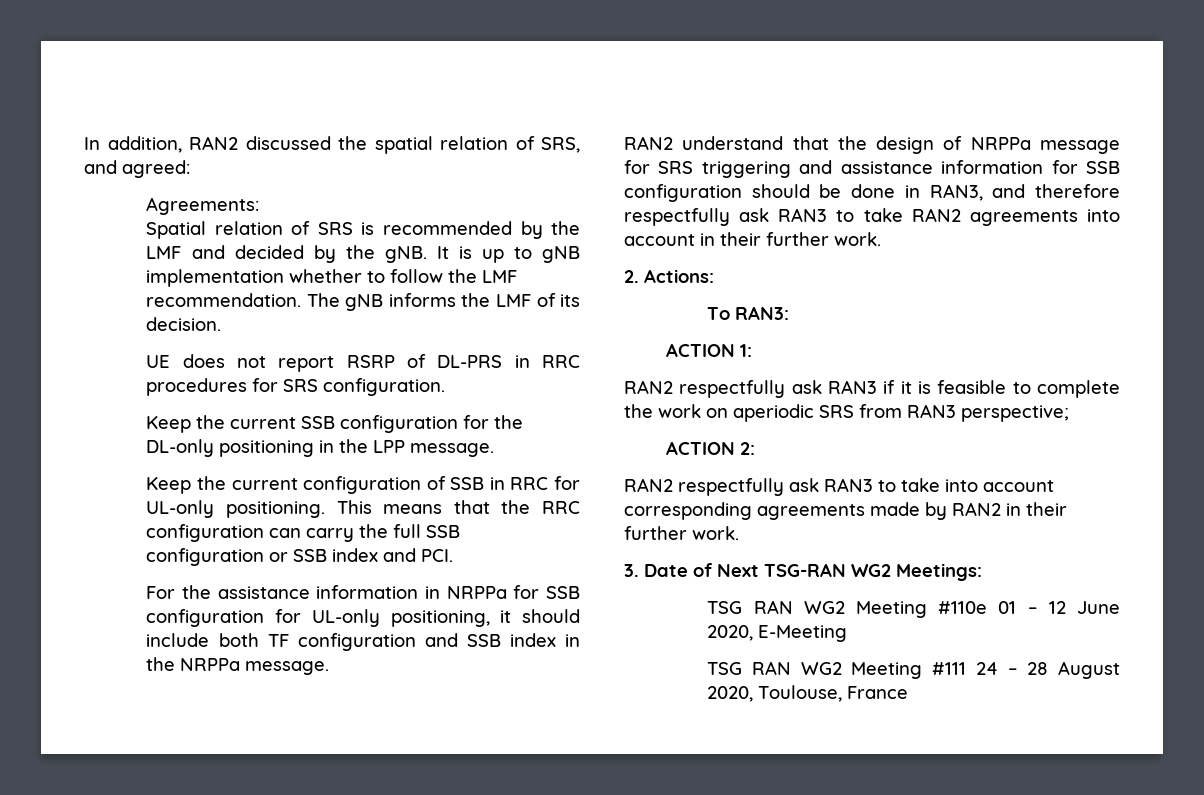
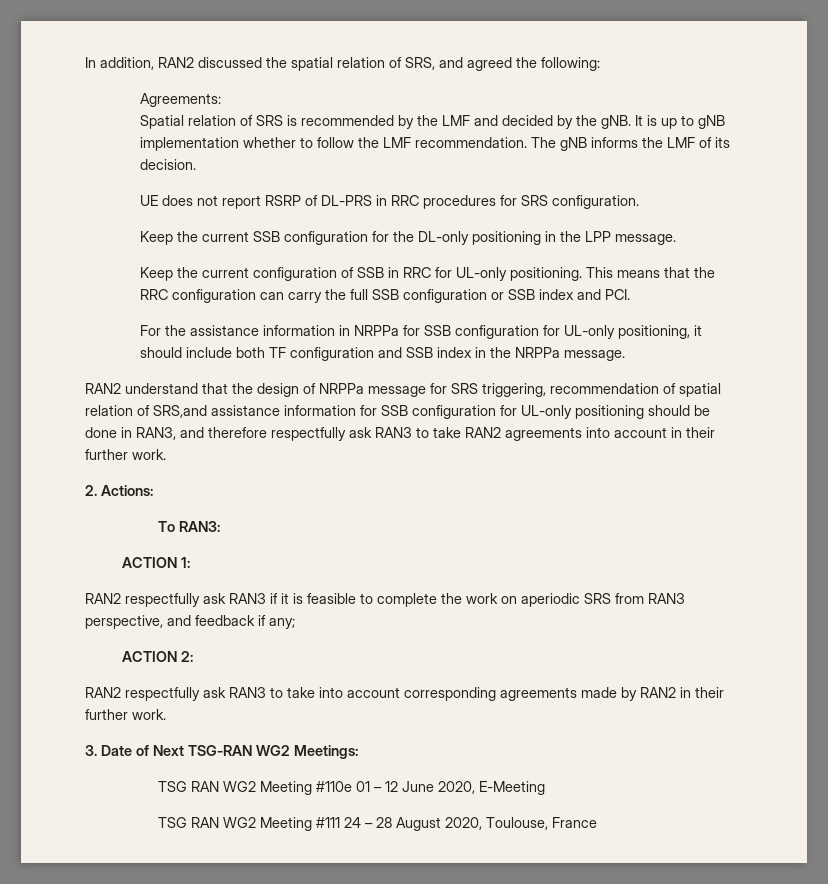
[122,160,190,178] agreed: -> [467,57,600,71] agreed the following:
[701,160,833,178] triggering and -> [482,383,721,397] [85,405,207,418] triggering, recommendation of spatial relation of SRS,and
(742, 193) none -> [500,405,644,419] for UL-only positioning
[961,405,1069,422] perspective; -> [85,615,295,629] perspective, and feedback if any;

